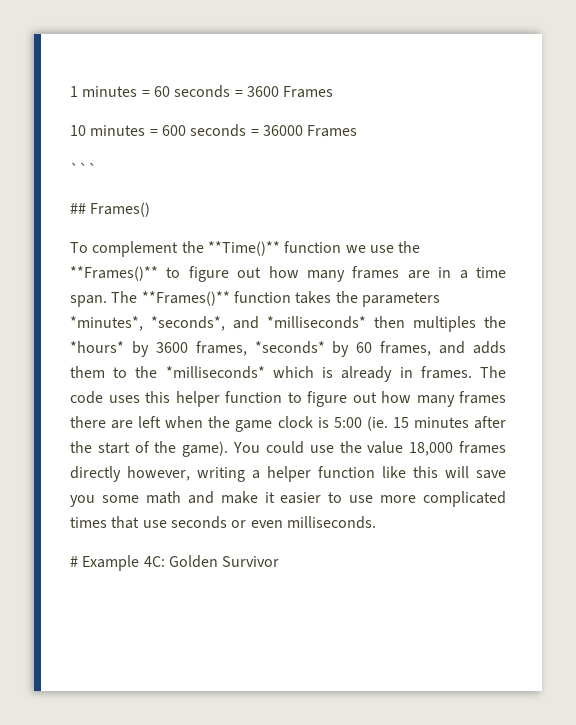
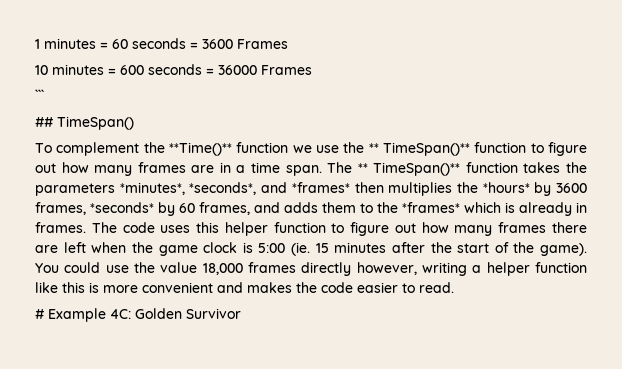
[90,202,151,217] Frames() -> [57,116,134,130] TimeSpan()
[70,266,158,281] **Frames()** -> [368,142,527,156] ** TimeSpan()** function
[141,291,230,306] **Frames()** -> [357,162,461,176] ** TimeSpan()**
[267,316,476,332] *milliseconds* then multiples -> [291,182,453,196] *frames* then multiplies
[165,366,265,379] *milliseconds* -> [402,202,460,213] *frames*
[445,466,506,479] [70,491,506,507] [70,516,376,529] will save you some math and make it easier to use more complicated times that use seconds or even milliseconds. -> [89,282,454,293] is more convenient and makes the code easier to read.

